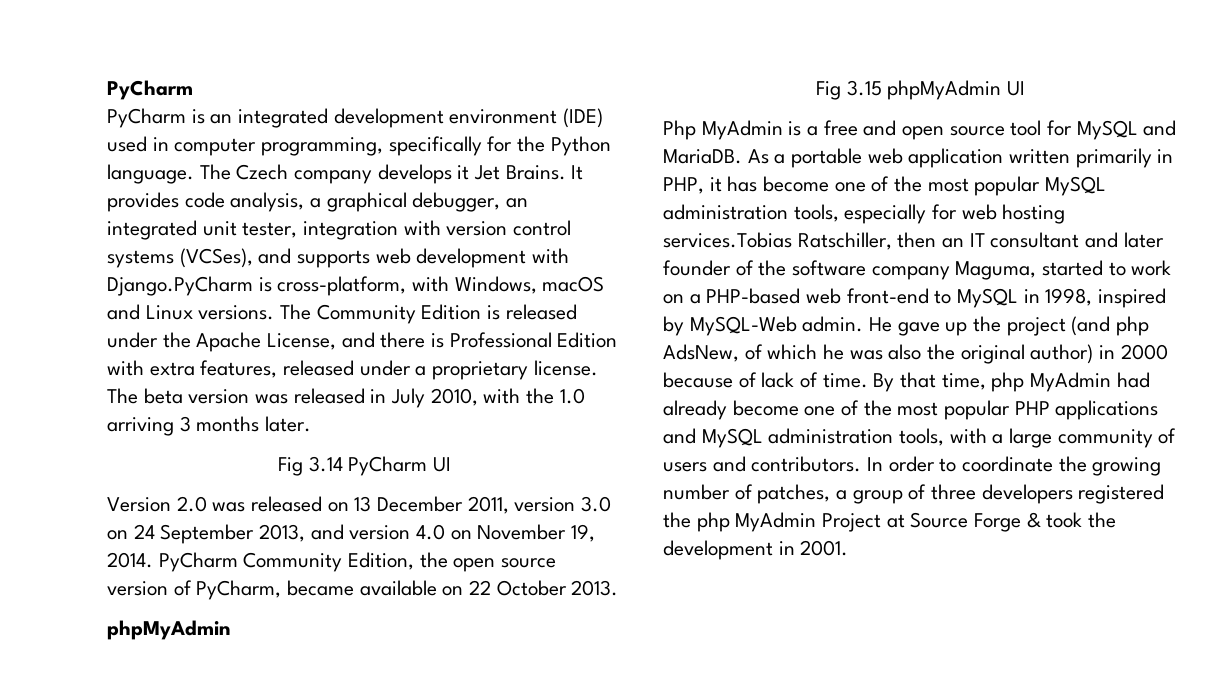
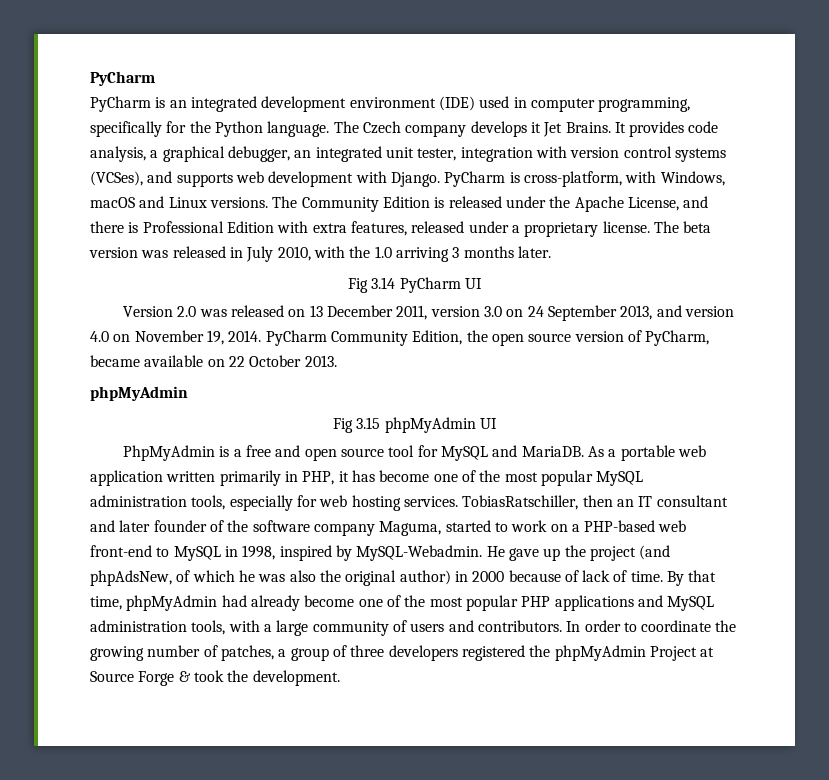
[107,276,253,296] Django.PyCharm -> [390,171,506,187] Django. PyCharm
[663,120,783,140] Php MyAdmin -> [123,445,216,461] PhpMyAdmin
[663,232,892,250] services.Tobias Ratschiller, -> [403,495,579,510] services. TobiasRatschiller,
[689,316,864,336] MySQL-Web admin. -> [356,545,483,561] MySQL-Webadmin.
[1116,316,1150,336] [663,344,739,362] php AdsNew, -> [90,570,172,586] phpAdsNew,
[991,372,1112,392] php MyAdmin -> [126,595,218,611] phpMyAdmin
[696,512,817,532] php MyAdmin -> [554,645,646,661] phpMyAdmin
[663,540,849,560] development in 2001. -> [252,670,340,686] development.

